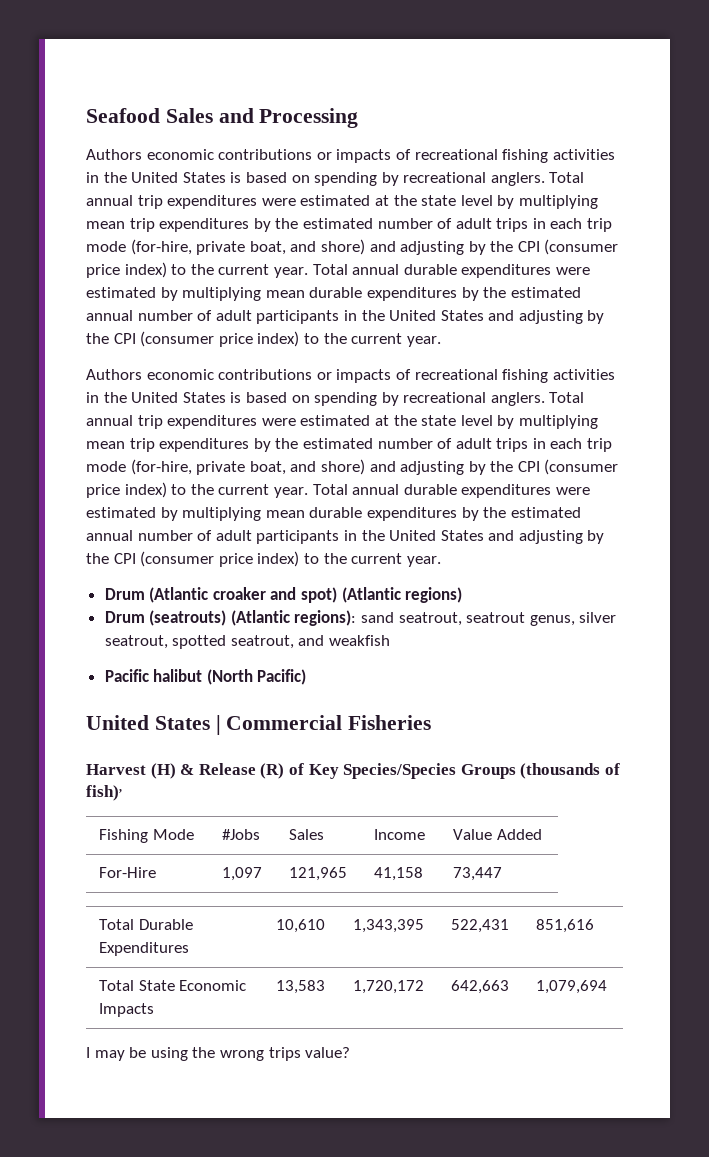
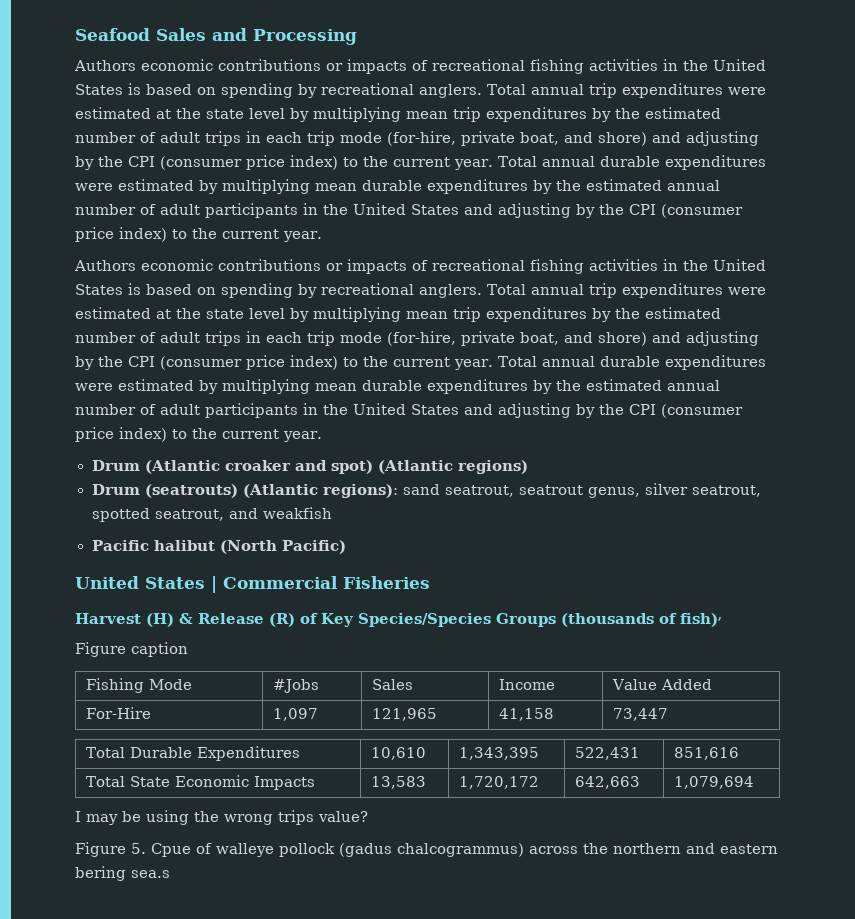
(122, 793) none -> [75,642,188,657] // Figure caption
(351, 1052) none -> [75,842,778,857] [75,866,170,881] // Figure 5. Cpue of walleye pollock (gadus chalcogrammus) across the northern and eastern bering sea.s

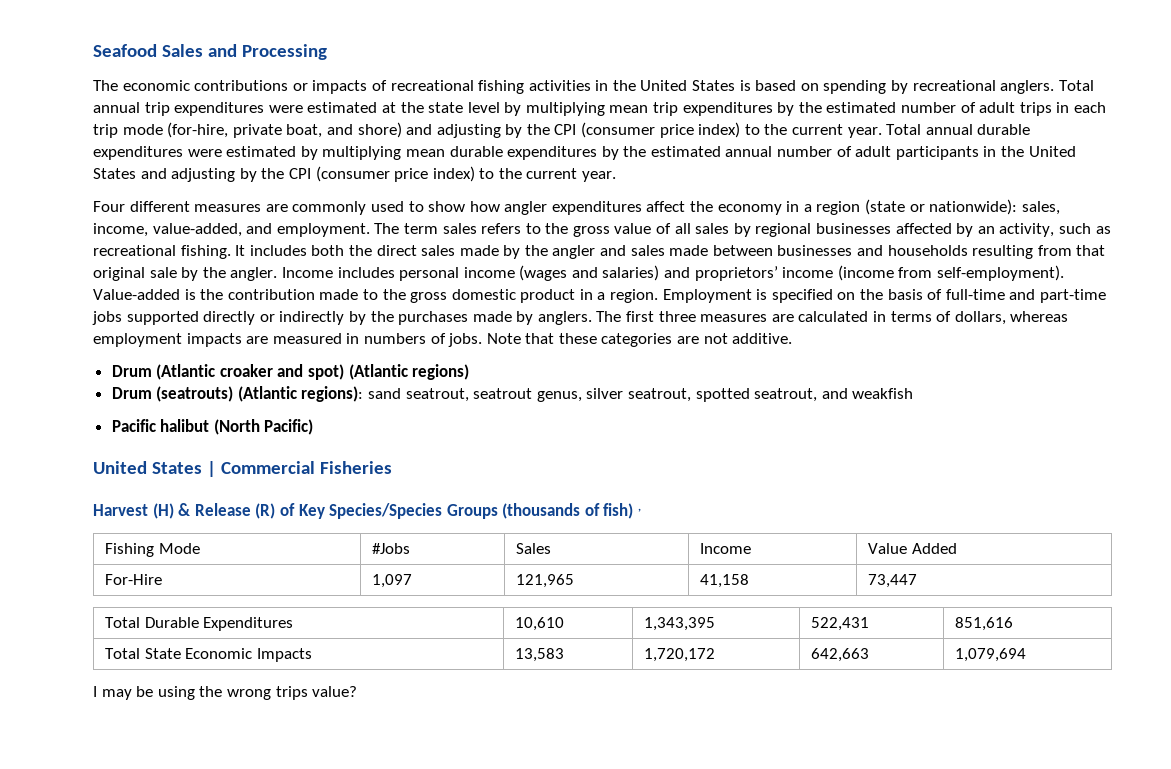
[74,60,136,71] Authors -> [93,80,118,91] The
[74,259,766,274] [75,283,766,298] [75,307,721,322] [75,331,759,346] [75,355,766,370] [75,379,720,394] [75,403,743,418] [75,427,322,442] Authors economic contributions or impacts of recreational fishing activities in the United States is based on spending by recreational anglers. Total annual trip expenditures were estimated at the state level by multiplying mean trip expenditures by the estimated number of adult trips in each trip mode (for-hire, private boat, and shore) and adjusting by the CPI (consumer price index) to the current year. Total annual durable expenditures were estimated by multiplying mean durable expenditures by the estimated annual number of adult participants in the United States and adjusting by the CPI (consumer price index) to the current year. -> [93,199,1060,215] [93,223,1111,237] [93,245,1106,259] [93,265,1065,281] [93,289,1106,303] [92,311,1069,325] [93,333,793,347] Four different measures are commonly used to show how angler expenditures affect the economy in a region (state or nationwide): sales, income, value-added, and employment. The term sales refers to the gross value of all sales by regional businesses affected by an activity, such as recreational fishing. It includes both the direct sales made by the angler and sales made between businesses and households resulting from that original sale by the angler. Income includes personal income (wages and salaries) and proprietors’ income (income from self-employment). Value-added is the contribution made to the gross domestic product in a region. Employment is specified on the basis of full-time and part-time jobs supported directly or indirectly by the purchases made by anglers. The first three measures are calculated in terms of dollars, whereas employment impacts are measured in numbers of jobs. Note that these categories are not additive.
[680,613,722,627] [75,642,188,657] fish), // Figure caption -> [603,503,642,519] fish) ,
[75,842,778,857] [75,866,170,881] // Figure 5. Cpue of walleye pollock (gadus chalcogrammus) across the northern and eastern bering sea.s -> (358, 691) none

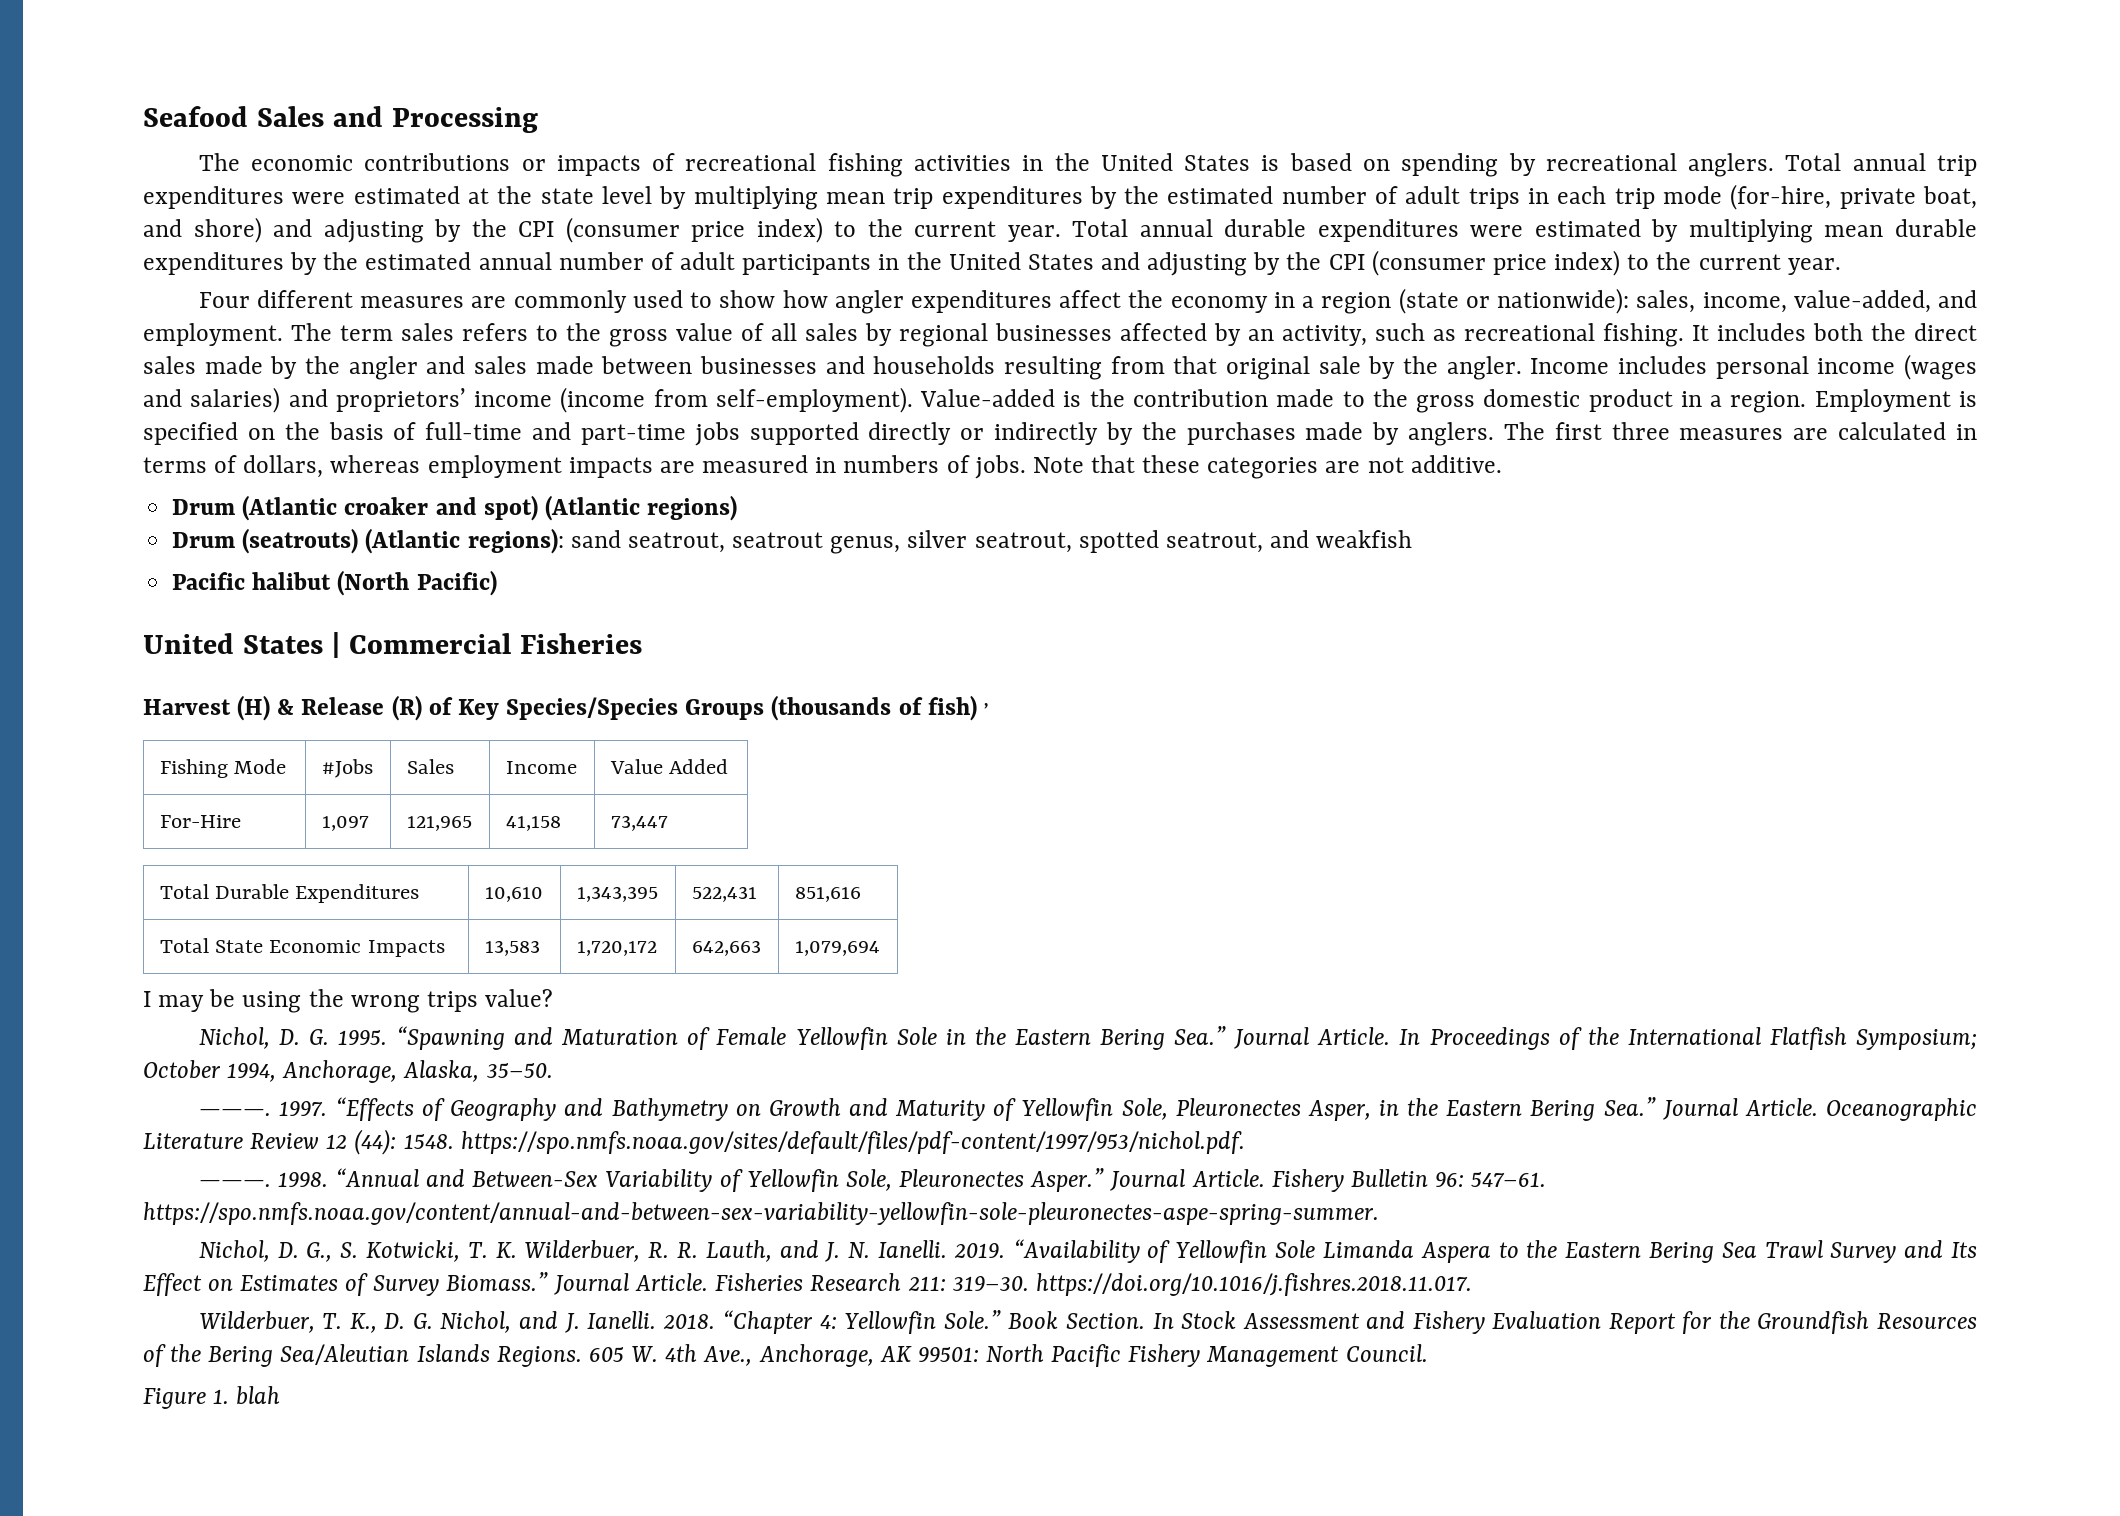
(358, 691) none -> [198,1026,1977,1050] [143,1060,553,1083] [198,1097,1977,1121] [143,1129,1245,1155] [198,1168,1547,1192] [143,1202,1379,1225] [198,1239,1977,1263] [143,1272,1472,1296] [198,1310,1977,1334] [143,1344,1428,1367] [143,1386,281,1409] // Nichol, D. G. 1995. “Spawning and Maturation of Female Yellowfin Sole in the Eastern Bering Sea.” Journal Article. In Proceedings of the International Flatfish Symposium; October 1994, Anchorage, Alaska, 35–50. // ———. 1997. “Effects of Geography and Bathymetry on Growth and Maturity of Yellowfin Sole, Pleuronectes Asper, in the Eastern Bering Sea.” Journal Article. Oceanographic Literature Review 12 (44): 1548. https://spo.nmfs.noaa.gov/sites/default/files/pdf-content/1997/953/nichol.pdf. // ———. 1998. “Annual and Between-Sex Variability of Yellowfin Sole, Pleuronectes Asper.” Journal Article. Fishery Bulletin 96: 547–61. https://spo.nmfs.noaa.gov/content/annual-and-between-sex-variability-yellowfin-sole-pleuronectes-aspe-spring-summer. // Nichol, D. G., S. Kotwicki, T. K. Wilderbuer, R. R. Lauth, and J. N. Ianelli. 2019. “Availability of Yellowfin Sole Limanda Aspera to the Eastern Bering Sea Trawl Survey and Its Effect on Estimates of Survey Biomass.” Journal Article. Fisheries Research 211: 319–30. https://doi.org/10.1016/j.fishres.2018.11.017. // Wilderbuer, T. K., D. G. Nichol, and J. Ianelli. 2018. “Chapter 4: Yellowfin Sole.” Book Section. In Stock Assessment and Fishery Evaluation Report for the Groundfish Resources of the Bering Sea/Aleutian Islands Regions. 605 W. 4th Ave., Anchorage, AK 99501: North Pacific Fishery Management Council. // Figure 1. blah

